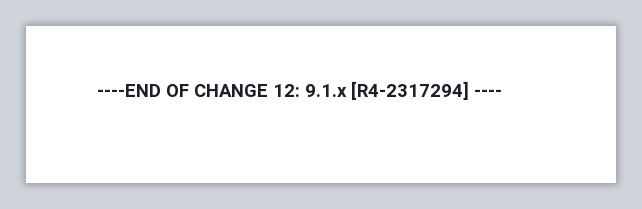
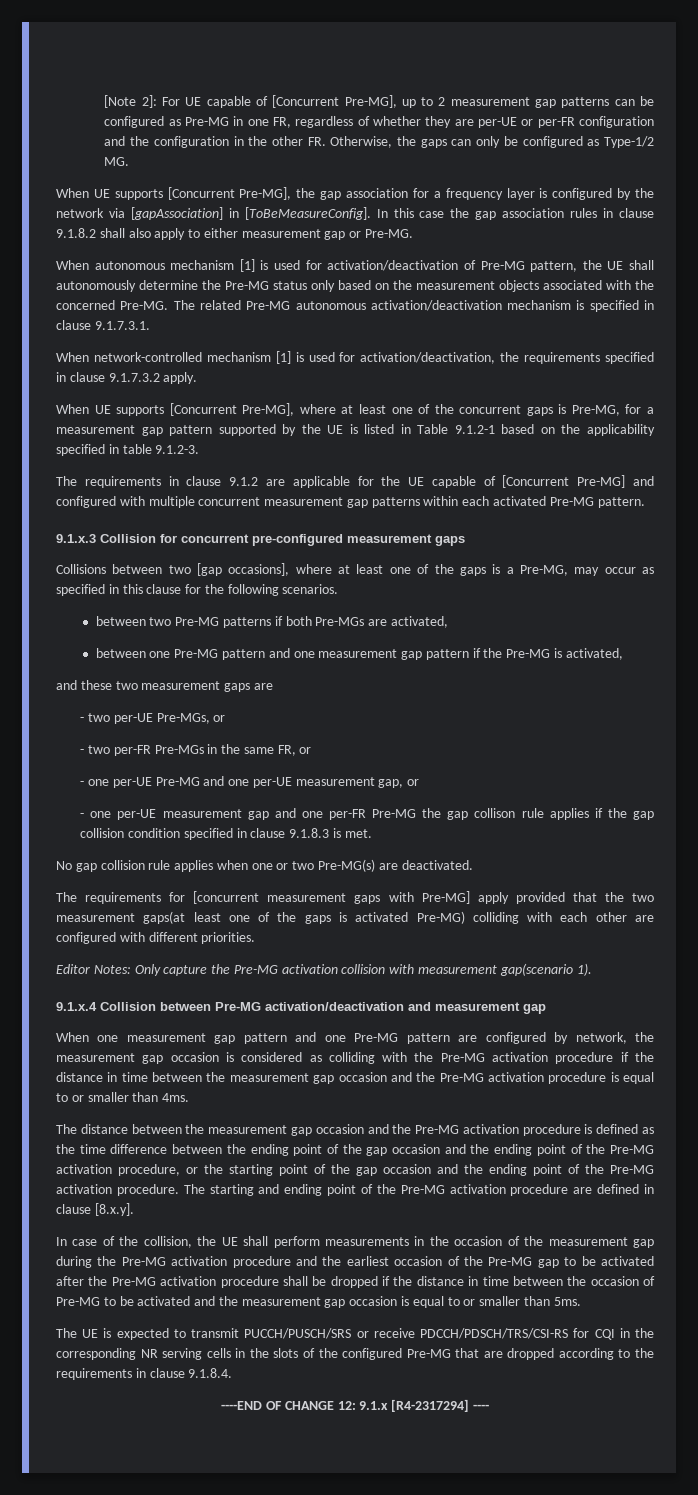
(96, 90) none -> [104,95,655,108] [104,116,654,128] [104,136,654,148] [104,157,130,166] [56,187,654,200] [56,207,654,220] [56,228,414,240] [56,259,655,272] [56,280,654,292] [56,300,654,312] [56,320,150,330] [56,351,654,364] [56,372,198,384] [56,403,654,416] [56,424,655,436] [56,444,200,456] [56,475,654,488] [56,496,645,508] [56,534,465,546] [56,563,655,576] [56,584,339,596] [95,616,448,628] [95,648,623,660] [56,680,273,692] [80,713,226,724] [80,744,312,756] [80,776,420,788] [80,808,654,820] [80,828,372,840] [56,859,473,872] [56,891,654,904] [56,911,654,924] [56,932,256,944] [56,963,592,976] [56,1002,546,1014] [56,1032,654,1044] [56,1052,654,1064] [56,1072,654,1084] [56,1092,190,1102] [56,1124,655,1136] [56,1144,654,1156] [56,1164,654,1176] [56,1184,654,1196] [56,1203,134,1216] [56,1236,654,1248] [56,1256,654,1268] [56,1276,655,1288] [56,1296,581,1308] [56,1328,655,1340] [56,1348,654,1360] [56,1368,233,1380] [Note 2]: For UE capable of [Concurrent Pre-MG], up to 2 measurement gap patterns can be configured as Pre-MG in one FR, regardless of whether they are per-UE or per-FR configuration and the configuration in the other FR. Otherwise, the gaps can only be configured as Type-1/2 MG. // When UE supports [Concurrent Pre-MG], the gap association for a frequency layer is configured by the network via [gapAssociation] in [ToBeMeasureConfig]. In this case the gap association rules in clause 9.1.8.2 shall also apply to either measurement gap or Pre-MG. // When autonomous mechanism [1] is used for activation/deactivation of Pre-MG pattern, the UE shall autonomously determine the Pre-MG status only based on the measurement objects associated with the concerned Pre-MG. The related Pre-MG autonomous activation/deactivation mechanism is specified in clause 9.1.7.3.1. // When network-controlled mechanism [1] is used for activation/deactivation, the requirements specified in clause 9.1.7.3.2 apply. // When UE supports [Concurrent Pre-MG], where at least one of the concurrent gaps is Pre-MG, for a measurement gap pattern supported by the UE is listed in Table 9.1.2-1 based on the applicability specified in table 9.1.2-3. // The requirements in clause 9.1.2 are applicable for the UE capable of [Concurrent Pre-MG] and configured with multiple concurrent measurement gap patterns within each activated Pre-MG pattern. // 9.1.x.3 Collision for concurrent pre-configured measurement gaps // Collisions between two [gap occasions], where at least one of the gaps is a Pre-MG, may occur as specified in this clause for the following scenarios. // between two Pre-MG patterns if both Pre-MGs are activated, // between one Pre-MG pattern and one measurement gap pattern if the Pre-MG is activated, // and these two measurement gaps are // - two per-UE Pre-MGs, or // - two per-FR Pre-MGs in the same FR, or // - one per-UE Pre-MG and one per-UE measurement gap, or // - one per-UE measurement gap and one per-FR Pre-MG the gap collison rule applies if the gap collision condition specified in clause 9.1.8.3 is met. // No gap collision rule applies when one or two Pre-MG(s) are deactivated. // The requirements for [concurrent measurement gaps with Pre-MG] apply provided that the two measurement gaps(at least one of the gaps is activated Pre-MG) colliding with each other are configured with different priorities. // Editor Notes: Only capture the Pre-MG activation collision with measurement gap(scenario 1). // 9.1.x.4 Collision between Pre-MG activation/deactivation and measurement gap // When one measurement gap pattern and one Pre-MG pattern are configured by network, the measurement gap occasion is considered as colliding with the Pre-MG activation procedure if the distance in time between the measurement gap occasion and the Pre-MG activation procedure is equal to or smaller than 4ms. // The distance between the measurement gap occasion and the Pre-MG activation procedure is defined as the time difference between the ending point of the gap occasion and the ending point of the Pre-MG activation procedure, or the starting point of the gap occasion and the ending point of the Pre-MG activation procedure. The starting and ending point of the Pre-MG activation procedure are defined in clause [8.x.y]. // In case of the collision, the UE shall perform measurements in the occasion of the measurement gap during the Pre-MG activation procedure and the earliest occasion of the Pre-MG gap to be activated after the Pre-MG activation procedure shall be dropped if the distance in time between the occasion of Pre-MG to be activated and the measurement gap occasion is equal to or smaller than 5ms. // The UE is expected to transmit PUCCH/PUSCH/SRS or receive PDCCH/PDSCH/TRS/CSI-RS for CQI in the corresponding NR serving cells in the slots of the configured Pre-MG that are dropped according to the requirements in clause 9.1.8.4. //

